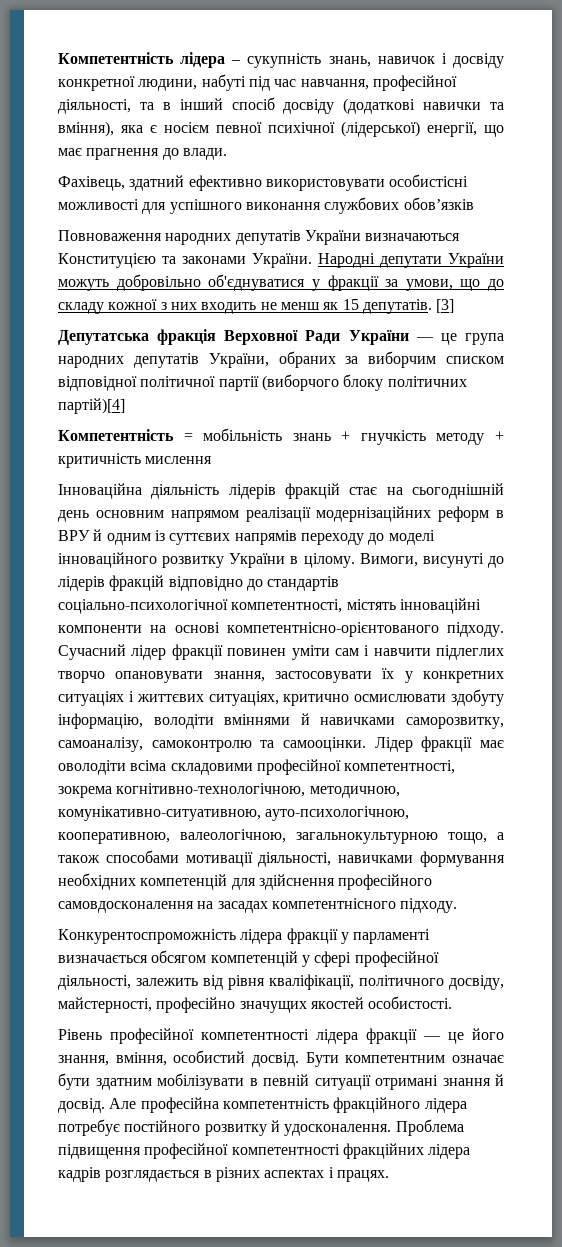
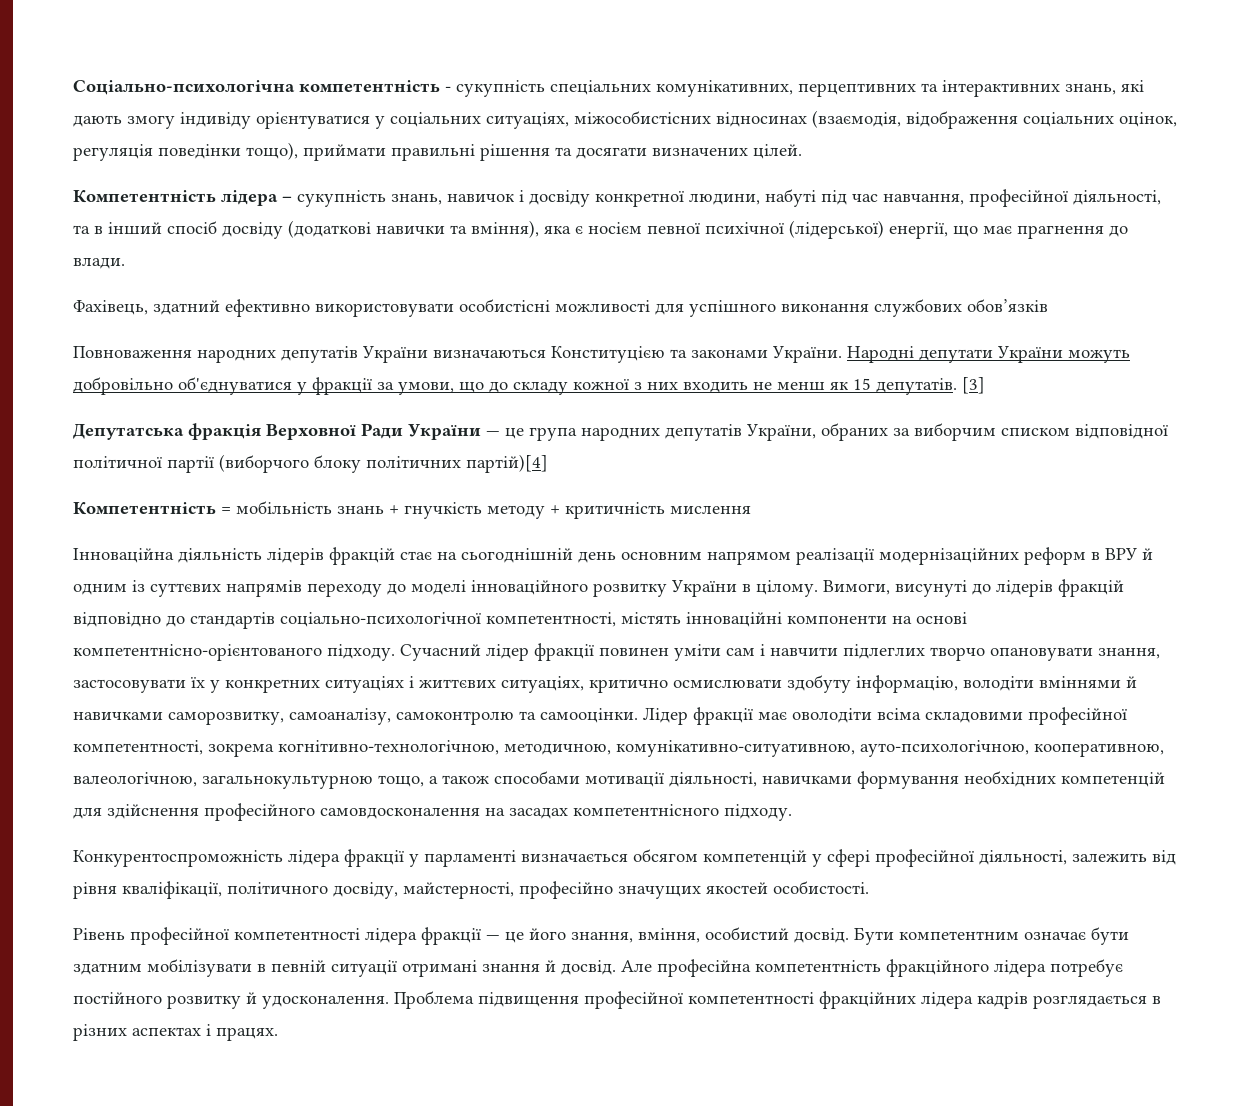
(58, 58) none -> [73,80,1144,97] [73,110,1177,129] [73,142,802,161] Соціально-психологічна компетентність - сукупність спеціальних комунікативних, перцептивних та інтерактивних знань, які дають змогу індивіду орієнтуватися у соціальних ситуаціях, міжособистісних відносинах (взаємодія, відображення соціальних оцінок, регуляція поведінки тощо), приймати правильні рішення та досягати визначених цілей. //

